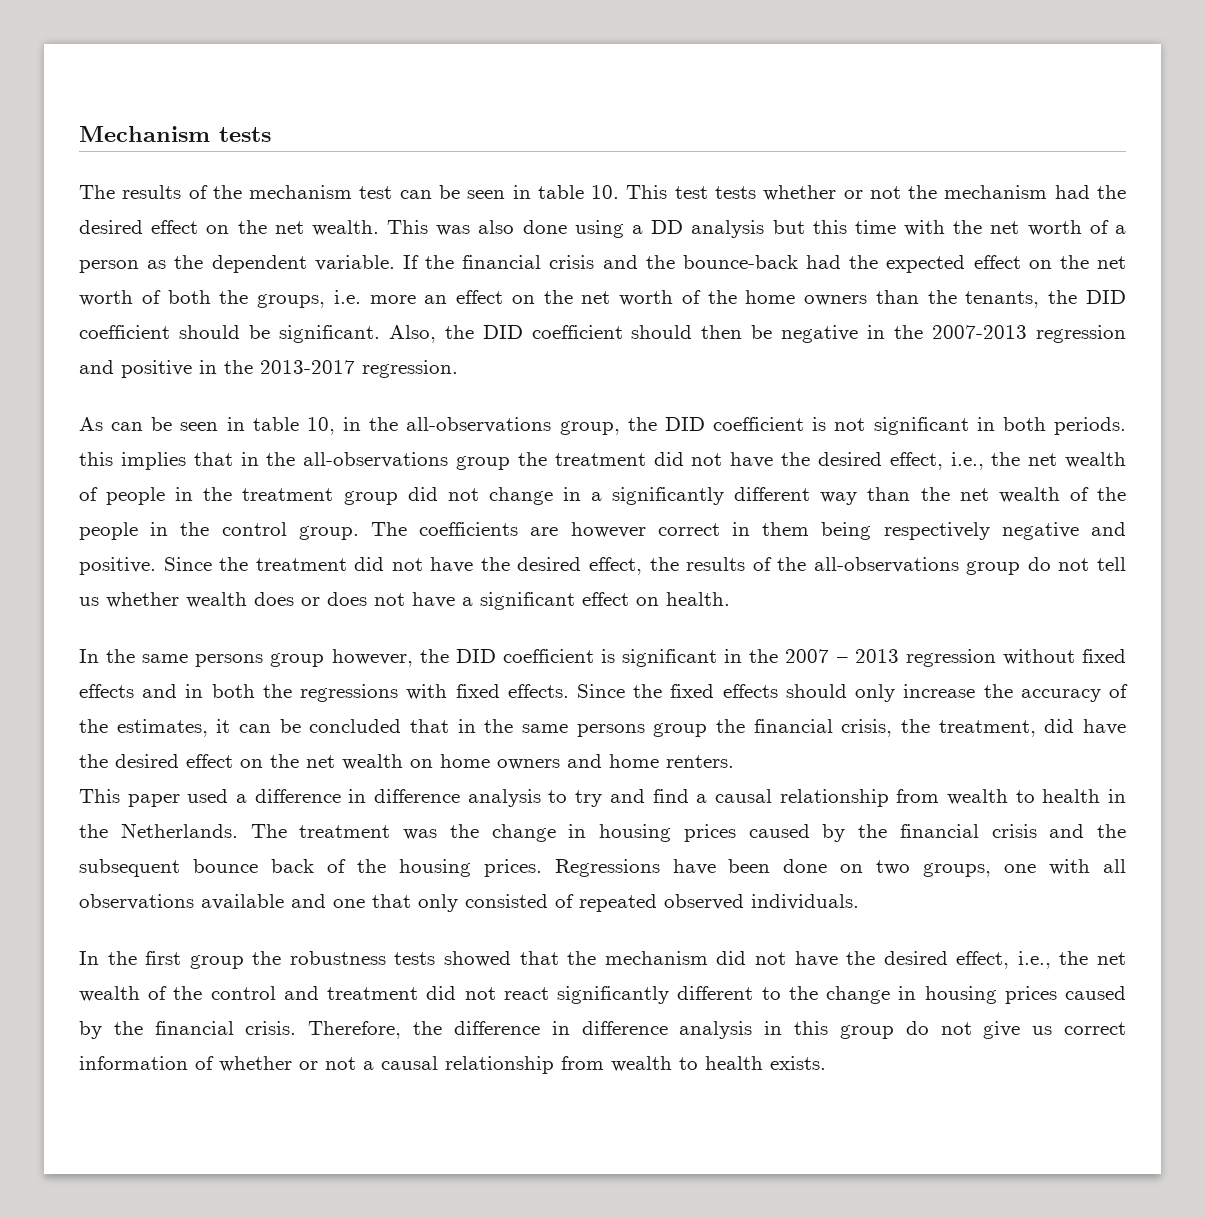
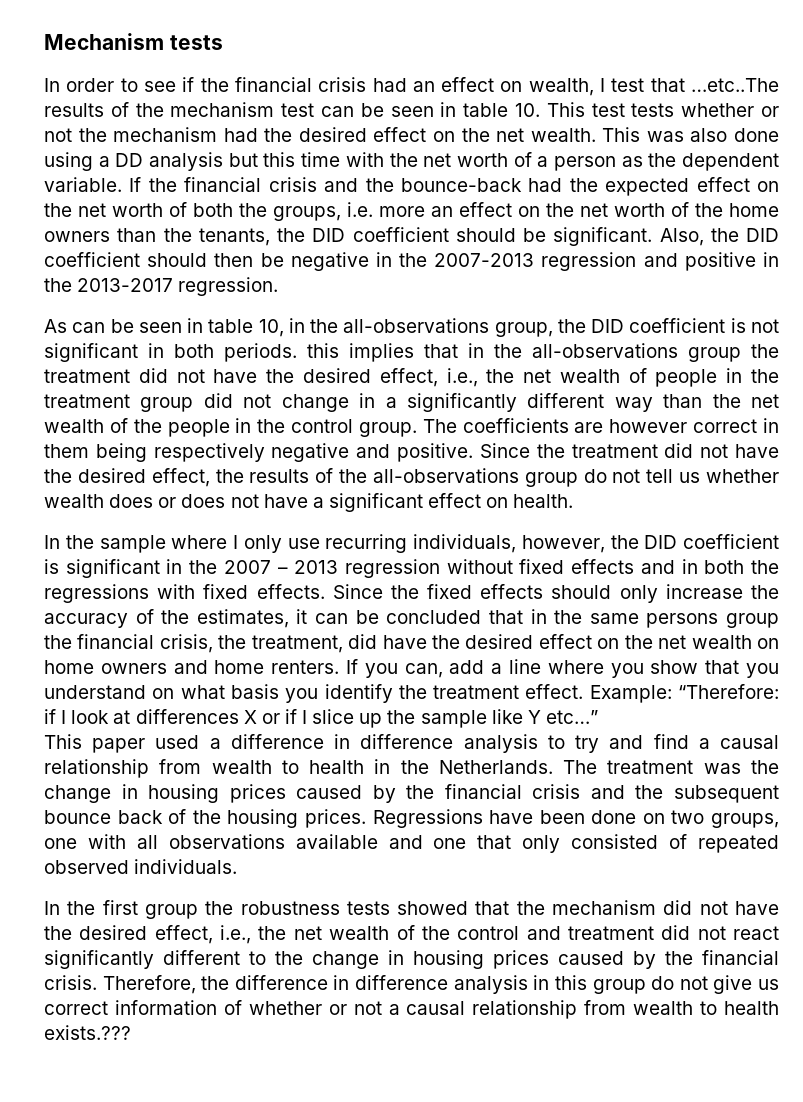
[79,185,115,199] The -> [44,77,779,96] In order to see if the financial crisis had an effect on wealth, I test that …etc..The
[142,653,325,667] same persons group -> [99,534,516,553] sample where I only use recurring individuals,
(734, 761) none -> [346,659,779,678] [44,684,779,703] [44,709,598,728] If you can, add a line where you show that you understand on what basis you identify the treatment effect. Example: “Therefore: if I look at differences X or if I slice up the sample like Y etc…”
[770,1056,826,1070] exists. -> [44,1025,131,1040] exists.???

